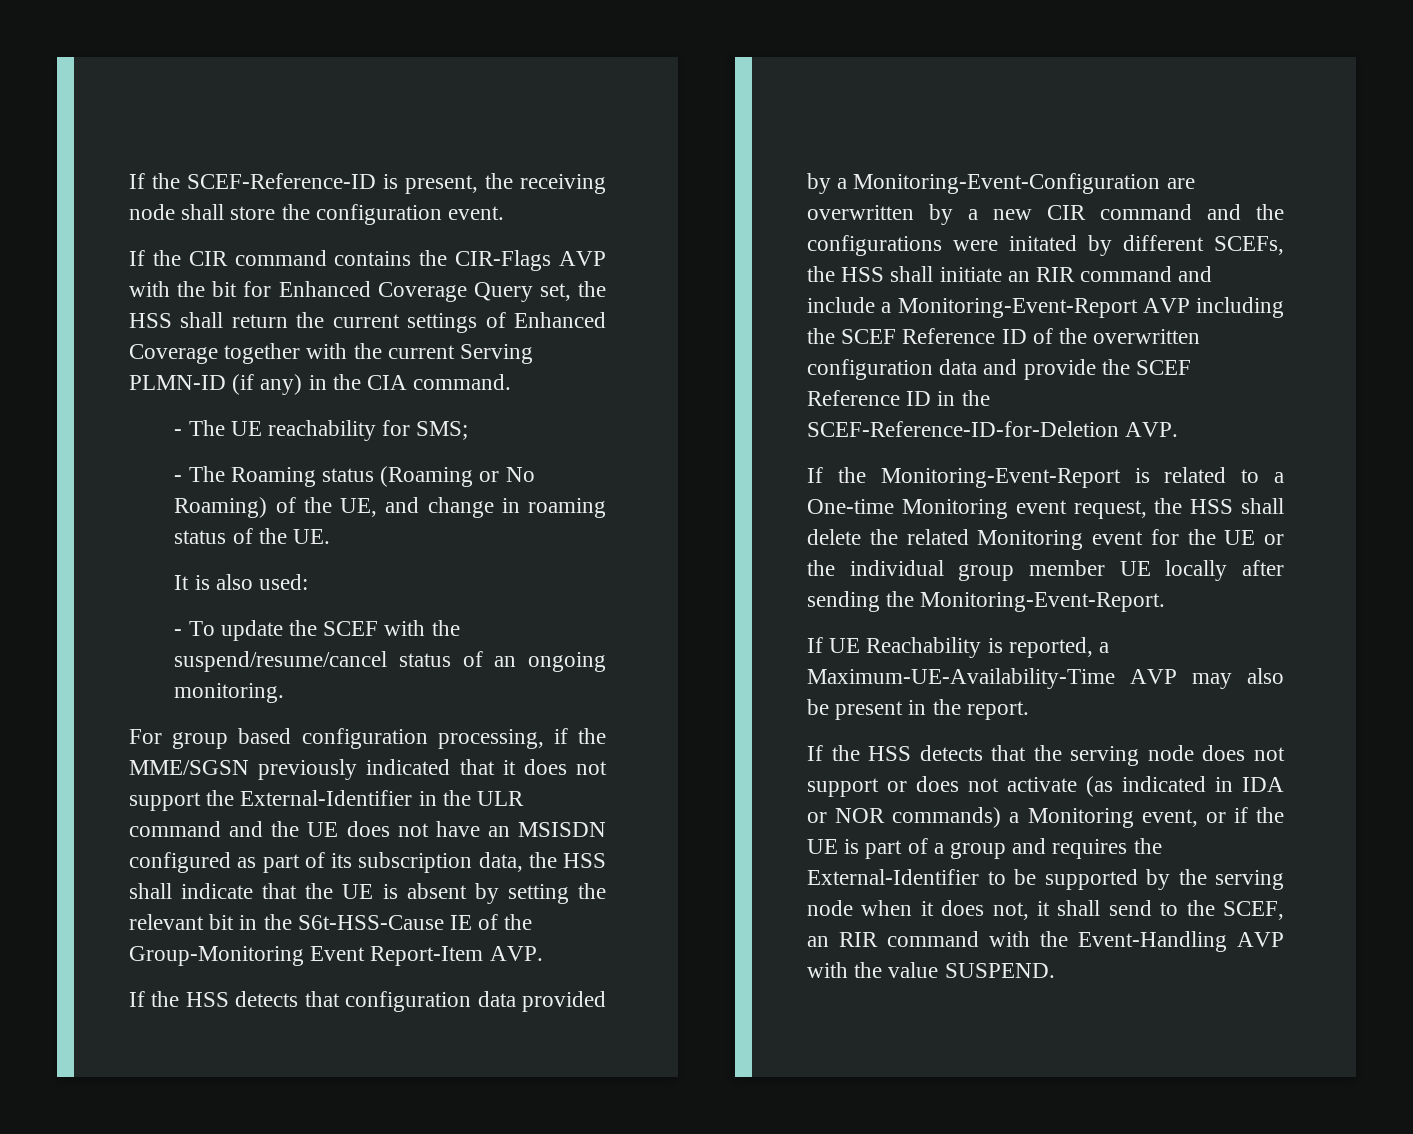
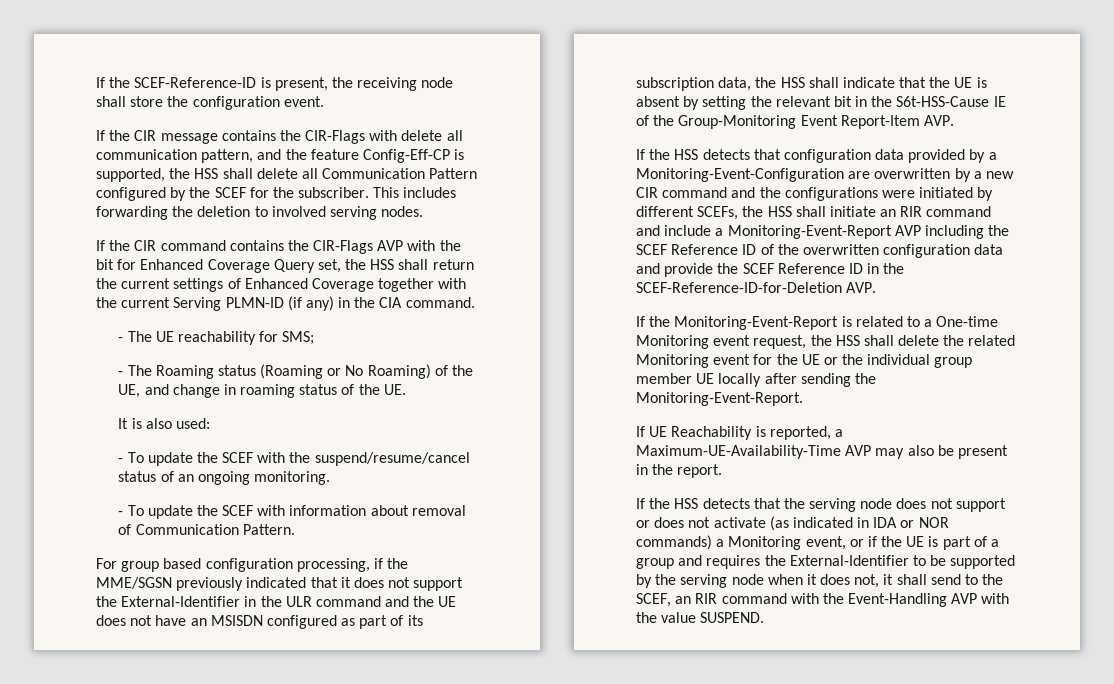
(505, 213) none -> [96,130,463,144] [96,149,465,163] [96,168,478,182] [96,187,457,201] [96,206,424,220] // If the CIR message contains the CIR-Flags with delete all communication pattern, and the feature Config-Eff-CP is supported, the HSS shall delete all Communication Pattern configured by the SCEF for the subscriber. This includes forwarding the deletion to involved serving nodes.
(285, 693) none -> [118,505,466,519] [118,524,295,535] // - To update the SCEF with information about removal of Communication Pattern.
[1009,235,1077,251] initated -> [919,187,974,198] initiated

